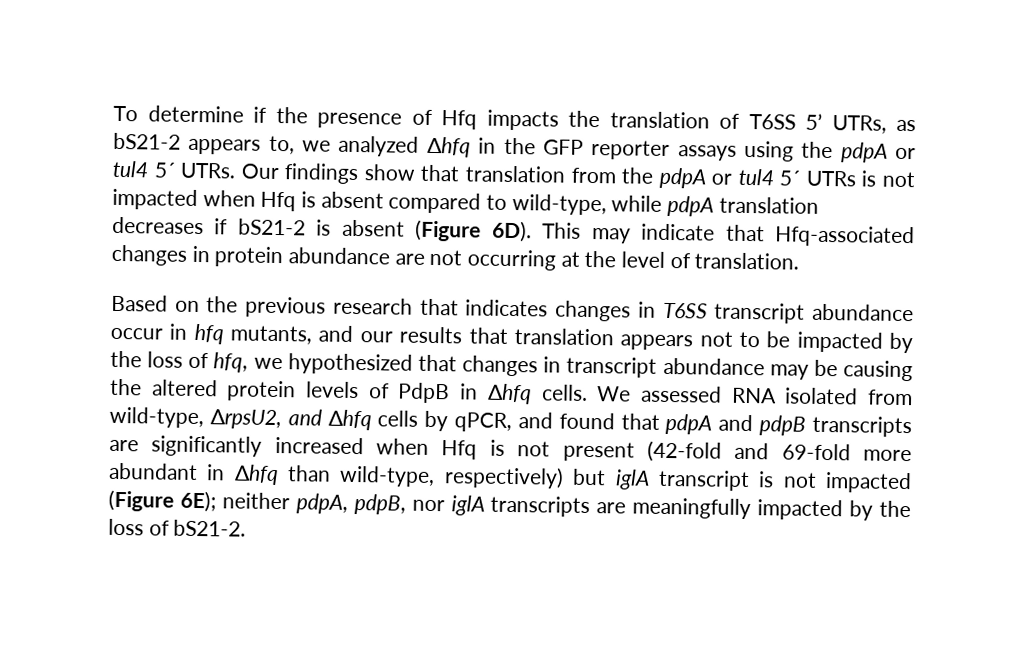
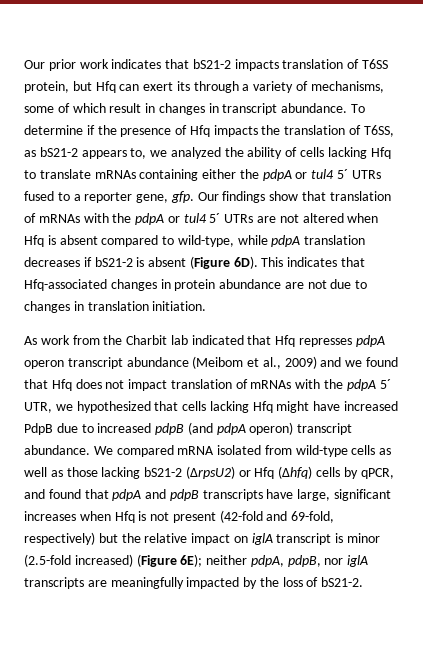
(113, 113) none -> [24,59,389,71] [24,81,384,93] [24,103,348,115] Our prior work indicates that bS21-2 impacts translation of T6SS protein, but Hfq can exert its through a variety of mechanisms, some of which result in changes in transcript abundance.
[748,113,887,134] T6SS 5’ UTRs, -> [363,125,394,137] T6SS,
[426,136,916,163] [112,160,915,189] [112,188,198,210] Δhfq in the GFP reporter assays using the pdpA or tul4 5´ UTRs. Our findings show that translation from the pdpA or tul4 5´ UTRs is not impacted -> [224,147,391,159] [24,169,381,181] [24,191,391,203] [24,213,344,225] the ability of cells lacking Hfq to translate mRNAs containing either the pdpA or tul4 5´ UTRs fused to a reporter gene, gfp. Our findings show that translation of mRNAs with the pdpA or tul4 5´ UTRs are not altered
[591,223,716,244] may indicate -> [287,257,338,267] indicates
[467,249,800,271] [111,294,915,324] [110,323,914,354] [110,350,913,382] [110,378,914,406] [109,406,372,431] occurring at the level of translation. // Based on the previous research that indicates changes in T6SS transcript abundance occur in hfq mutants, and our results that translation appears not to be impacted by the loss of hfq, we hypothesized that changes in transcript abundance may be causing the altered protein levels of PdpB in Δhfq cells. We assessed RNA isolated from wild-type, ΔrpsU2, and Δhfq -> [330,279,368,289] [24,301,207,313] [24,335,385,347] [24,356,399,369] [24,379,391,391] [24,401,399,413] [24,422,353,435] [24,445,392,457] [24,466,313,479] due to changes in translation initiation. // As work from the Charbit lab indicated that Hfq represses pdpA operon transcript abundance (Meibom et al., 2009) and we found that Hfq does not impact translation of mRNAs with the pdpA 5´ UTR, we hypothesized that cells lacking Hfq might have increased PdpB due to increased pdpB (and pdpA operon) transcript abundance. We compared mRNA isolated from wild-type cells as well as those lacking bS21-2 (ΔrpsU2) or Hfq (Δhfq)
[109,435,364,457] are significantly increased -> [266,489,392,501] [24,511,76,521] have large, significant increases
[781,443,913,462] [108,462,913,494] 69-fold more abundant in Δhfq than wild-type, respectively) but iglA transcript is not impacted -> [291,511,335,523] [24,532,381,545] [24,554,133,567] 69-fold, respectively) but the relative impact on iglA transcript is minor (2.5-fold increased)

